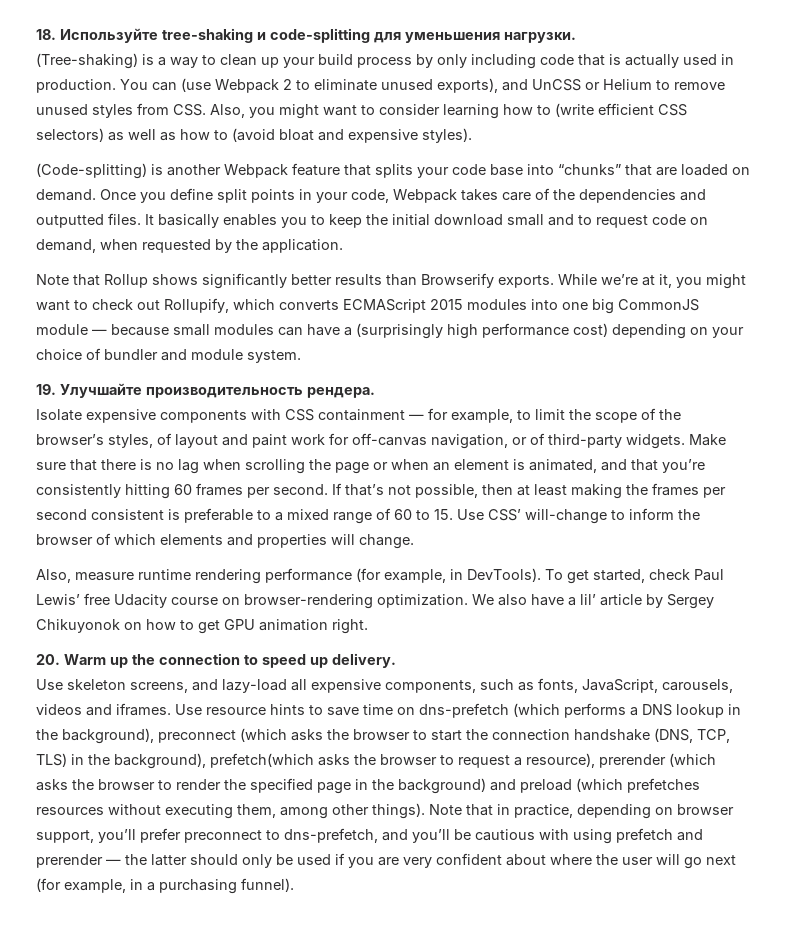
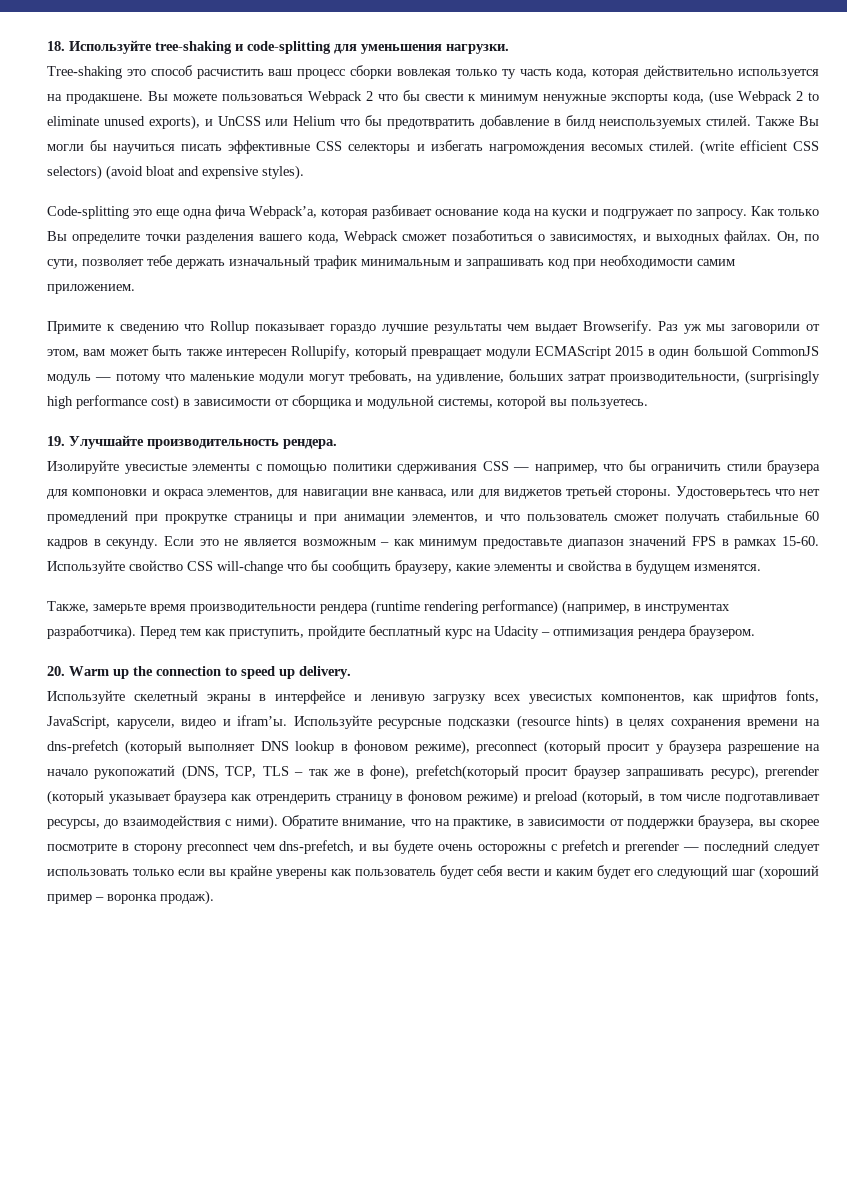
[36,53,734,69] [36,79,177,93] (Tree-shaking) is a way to clean up your build process by only including code that is actually used in production. You can -> [47,65,819,79] [47,90,705,104] Tree-shaking это способ расчистить ваш процесс сборки вовлекая только ту часть кода, которая действительно используется на продакшене. Вы можете пользоваться Webpack 2 что бы свести к минимум ненужные экспорты кода,
[502,79,725,91] [36,103,687,119] [36,128,228,142] and UnCSS or Helium to remove unused styles from CSS. Also, you might want to consider learning how to (write efficient CSS selectors) as well as how to -> [204,115,819,129] [47,140,819,155] [47,165,102,180] и UnCSS или Helium что бы предотвратить добавление в билд неиспользуемых стилей. Также Вы могли бы научиться писать эффективные CSS селекторы и избегать нагромождения весомых стилей. (write efficient CSS selectors)
[36,163,750,179] [36,188,706,203] [36,213,708,228] [36,239,343,253] [36,273,746,289] [36,298,699,314] [36,323,744,339] [36,348,301,363] [36,383,375,398] [36,408,681,423] [36,433,726,449] [36,459,705,474] [36,483,726,499] [36,508,700,524] [36,533,414,549] [36,568,724,584] [36,593,714,609] [36,619,368,634] (Code-splitting) is another Webpack feature that splits your code base into “chunks” that are loaded on demand. Once you define split points in your code, Webpack takes care of the dependencies and outputted files. It basically enables you to keep the initial download small and to request code on demand, when requested by the application. // Note that Rollup shows significantly better results than Browserify exports. While we’re at it, you might want to check out Rollupify, which converts ECMAScript 2015 modules into one big CommonJS module — because small modules can have a (surprisingly high performance cost) depending on your choice of bundler and module system. // 19. Улучшайте производительность рендера. // Isolate expensive components with CSS containment — for example, to limit the scope of the browser’s styles, of layout and paint work for off-canvas navigation, or of third-party widgets. Make sure that there is no lag when scrolling the page or when an element is animated, and that you’re consistently hitting 60 frames per second. If that’s not possible, then at least making the frames per second consistent is preferable to a mixed range of 60 to 15. Use CSS’ will-change to inform the browser of which elements and properties will change. // Also, measure runtime rendering performance (for example, in DevTools). To get started, check Paul Lewis’ free Udacity course on browser-rendering optimization. We also have a lil’ article by Sergey Chikuyonok on how to get GPU animation right. -> [47,205,819,219] [47,230,820,244] [47,255,735,269] [47,284,135,294] [47,320,820,334] [47,345,819,359] [47,370,820,385] [47,395,648,410] [47,435,337,449] [47,460,820,474] [47,485,820,499] [47,510,819,524] [47,535,819,549] [47,560,761,574] [47,600,730,615] [47,625,755,640] Code-splitting это еще одна фича Webpack’а, которая разбивает основание кода на куски и подгружает по запросу. Как только Вы определите точки разделения вашего кода, Webpack сможет позаботиться о зависимостях, и выходных файлах. Он, по сути, позволяет тебе держать изначальный трафик минимальным и запрашивать код при необходимости самим приложением. // Примите к сведению что Rollup показывает гораздо лучшие результаты чем выдает Browserify. Раз уж мы заговорили от этом, вам может быть также интересен Rollupify, который превращает модули ECMAScript 2015 в один большой CommonJS модуль — потому что маленькие модули могут требовать, на удивление, больших затрат производительности, (surprisingly high performance cost) в зависимости от сборщика и модульной системы, которой вы пользуетесь. // 19. Улучшайте производительность рендера. // Изолируйте увесистые элементы с помощью политики сдерживания CSS — например, что бы ограничить стили браузера для компоновки и окраса элементов, для навигации вне канваса, или для виджетов третьей стороны. Удостоверьтесь что нет промедлений при прокрутке страницы и при анимации элементов, и что пользователь сможет получать стабильные 60 кадров в секунду. Если это не является возможным – как минимум предоставьте диапазон значений FPS в рамках 15-60. Используйте свойство CSS will-change что бы сообщить браузеру, какие элементы и свойства в будущем изменятся. // Также, замерьте время производительности рендера (runtime rendering performance) (например, в инструментах разработчика). Перед тем как приступить, пройдите бесплатный курс на Udacity – отпимизация рендера браузером.
[36,678,733,693] [36,703,741,718] [36,728,730,744] [36,753,716,769] [36,778,700,794] [36,803,734,819] [36,828,703,844] [36,853,736,869] [36,878,294,894] Use skeleton screens, and lazy-load all expensive components, such as fonts, JavaScript, carousels, videos and iframes. Use resource hints to save time on dns-prefetch (which performs a DNS lookup in the background), preconnect (which asks the browser to start the connection handshake (DNS, TCP, TLS) in the background), prefetch(which asks the browser to request a resource), prerender (which asks the browser to render the specified page in the background) and preload (which prefetches resources without executing them, among other things). Note that in practice, depending on browser support, you’ll prefer preconnect to dns-prefetch, and you’ll be cautious with using prefetch and prerender — the latter should only be used if you are very confident about where the user will go next (for example, in a purchasing funnel). -> [47,690,819,704] [47,715,820,730] [47,740,820,755] [47,765,819,780] [47,790,821,805] [47,815,819,830] [47,840,820,854] [47,865,819,880] [47,890,214,905] Используйте скелетный экраны в интерфейсе и ленивую загрузку всех увесистых компонентов, как шрифтов fonts, JavaScript, карусели, видео и ifram’ы. Используйте ресурсные подсказки (resource hints) в целях сохранения времени на dns-prefetch (который выполняет DNS lookup в фоновом режиме), preconnect (который просит у браузера разрешение на начало рукопожатий (DNS, TCP, TLS – так же в фоне), prefetch(который просит браузер запрашивать ресурс), prerender (который указывает браузера как отрендерить страницу в фоновом режиме) и preload (который, в том числе подготавливает ресурсы, до взаимодействия с ними). Обратите внимание, что на практике, в зависимости от поддержки браузера, вы скорее посмотрите в сторону preconnect чем dns-prefetch, и вы будете очень осторожны с prefetch и prerender — последний следует использовать только если вы крайне уверены как пользователь будет себя вести и каким будет его следующий шаг (хороший пример – воронка продаж).

